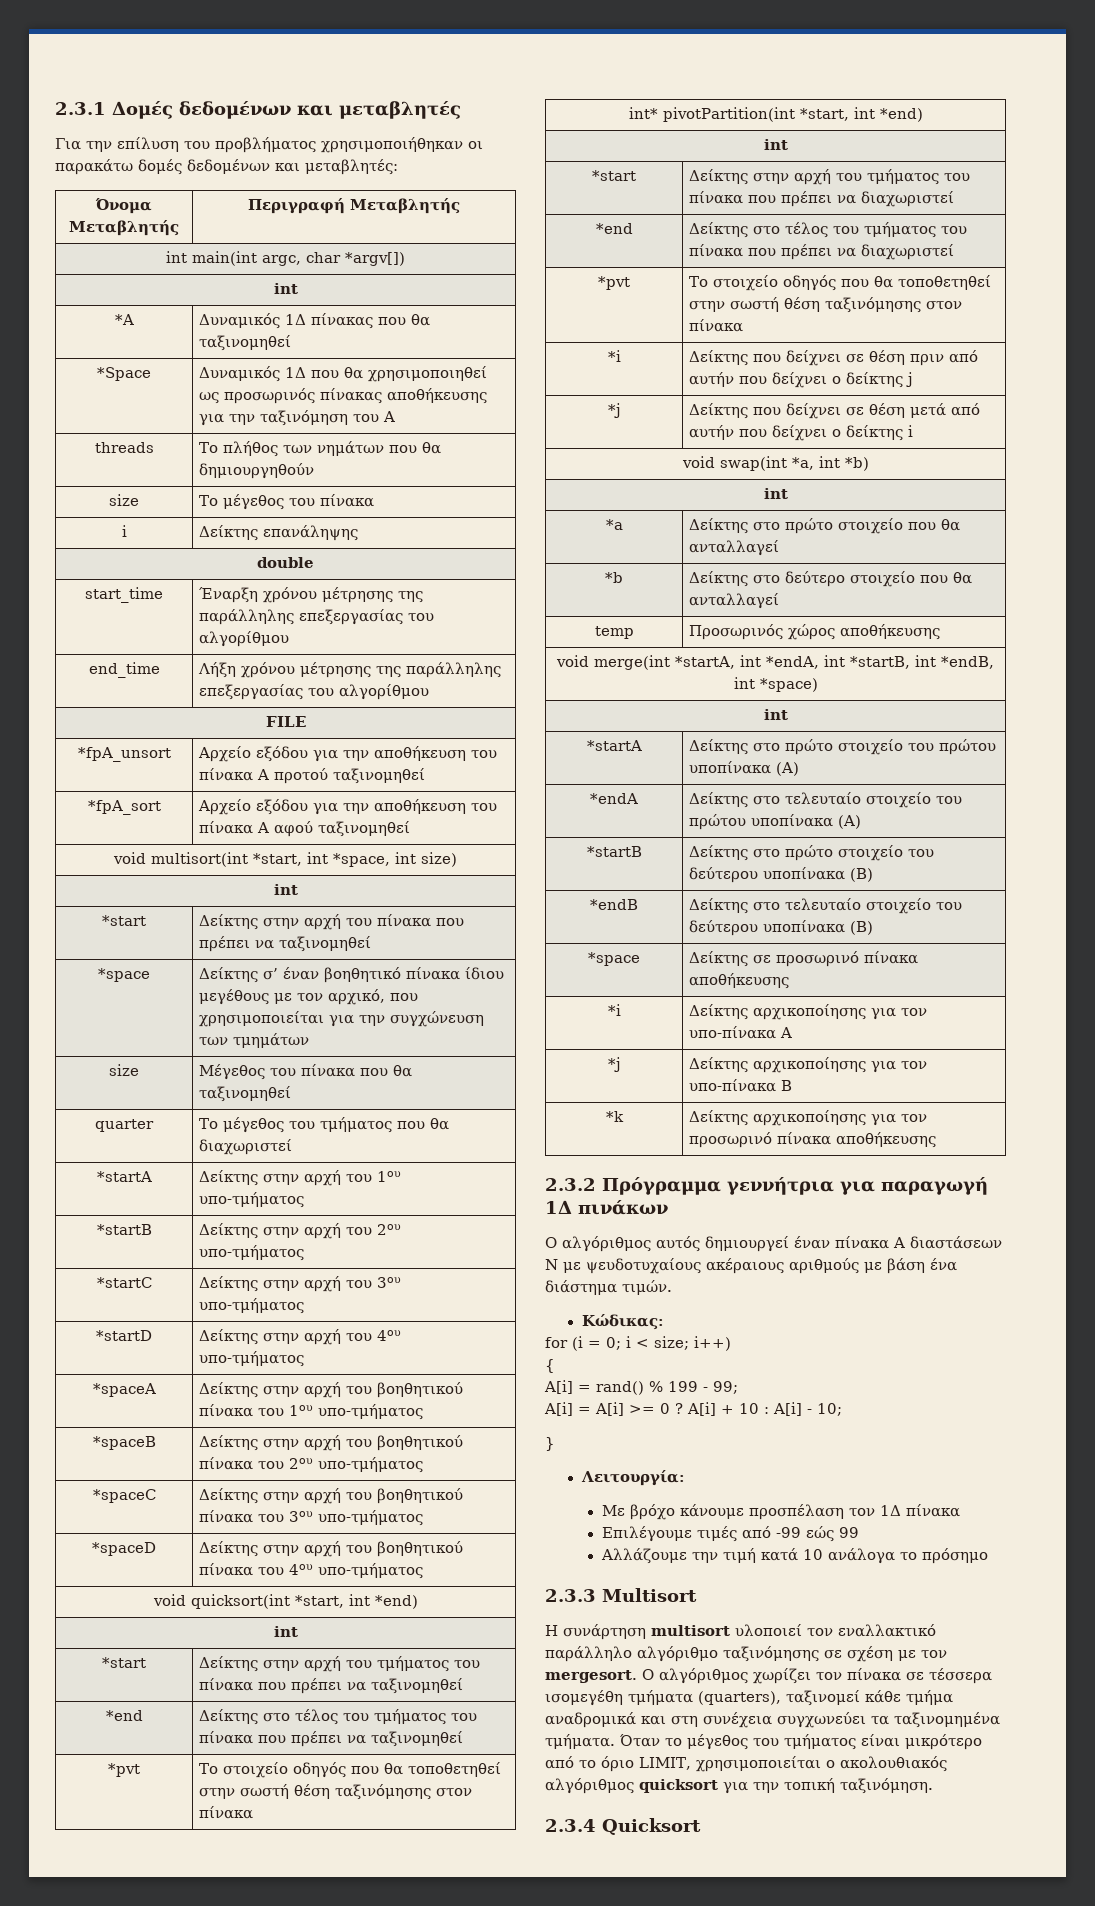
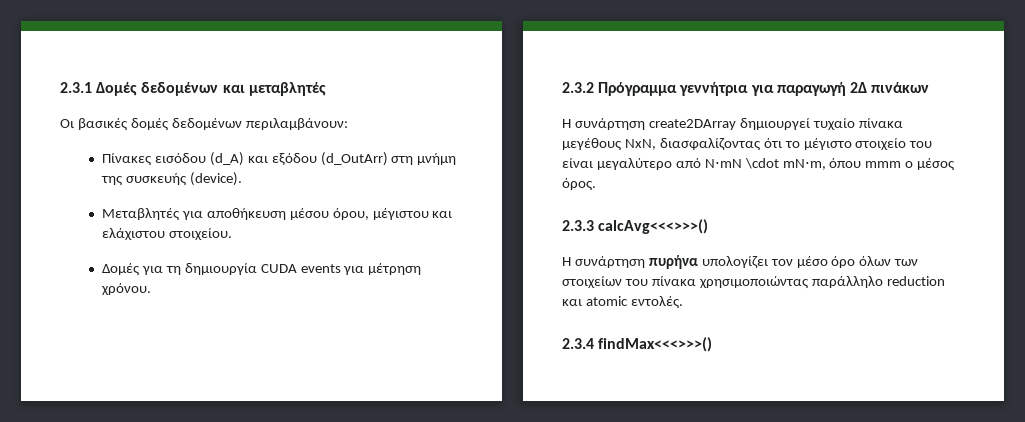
[55,137,483,153] [55,159,398,175] [95,198,152,214] [69,220,179,236] [248,198,461,214] [166,251,406,266] [273,283,298,294] [114,314,134,325] [199,313,431,329] [199,335,292,351] [97,367,151,381] [199,366,488,382] [199,388,488,404] [199,410,396,426] [94,442,154,453] [199,441,442,457] [199,463,315,479] [109,494,139,506] [199,494,375,510] [121,525,127,537] [199,525,359,541] [257,557,314,568] [85,587,163,603] [199,587,424,603] [199,609,435,625] [199,631,290,647] [88,662,160,678] [198,662,502,678] [199,684,430,700] [265,716,306,727] [77,747,171,762] [198,746,498,762] [199,768,426,784] [87,800,161,815] [198,799,498,815] [199,821,411,837] [113,852,458,867] [273,884,298,895] [102,915,146,926] [199,914,465,930] [199,936,372,952] [98,968,150,982] [199,967,505,983] [199,989,419,1005] [199,1011,485,1027] [199,1033,310,1048] [109,1064,139,1076] [199,1064,413,1080] [199,1086,292,1102] [95,1119,154,1132] [199,1117,450,1133] [199,1139,293,1155] [96,1171,152,1182] [199,1170,402,1186] [199,1192,305,1208] [96,1224,152,1235] [199,1223,402,1239] [199,1245,305,1261] [96,1277,152,1288] [199,1276,402,1292] [199,1298,305,1314] [96,1330,152,1341] [199,1329,402,1345] [199,1351,305,1367] [92,1383,156,1397] [199,1382,464,1398] [199,1404,424,1420] [92,1436,156,1450] [199,1435,464,1451] [199,1457,424,1473] [92,1489,156,1503] [199,1488,464,1504] [199,1510,424,1526] [92,1542,156,1556] [199,1541,464,1557] [199,1563,424,1579] [152,1594,418,1609] [273,1626,298,1637] [102,1657,146,1668] [199,1656,481,1672] [199,1678,464,1694] [105,1710,143,1721] [199,1709,478,1725] [199,1731,464,1747] [108,1763,140,1777] [199,1762,502,1778] [199,1784,473,1800] [199,1806,254,1819] [628,107,923,122] [763,139,788,150] [592,170,636,181] [689,169,971,185] [689,191,955,207] [595,223,633,234] [689,222,968,238] [689,244,955,260] [598,276,630,290] [689,275,992,291] [689,297,963,313] [689,319,744,332] [607,350,621,362] [689,350,979,366] [689,372,914,388] [607,403,621,418] [689,403,981,419] [689,425,914,441] [681,456,869,471] [763,488,788,499] [605,519,623,530] [689,518,961,534] [689,540,780,556] [605,572,623,583] [689,571,973,587] [689,593,780,609] [594,626,634,639] [689,624,941,640] [556,655,994,670] [733,677,818,692] [763,709,788,720] [586,740,642,751] [689,739,997,755] [689,761,800,776] [590,793,638,804] [689,792,963,808] [689,814,862,830] [586,846,642,857] [689,845,935,861] [689,867,874,883] [590,899,638,910] [689,898,963,914] [689,920,874,936] [588,952,640,966] [689,951,919,967] [689,973,790,989] [607,1004,621,1016] [689,1004,928,1020] [689,1026,793,1039] [607,1057,621,1072] [689,1057,928,1073] [689,1079,793,1092] [605,1111,624,1122] [689,1110,928,1126] [689,1132,937,1148] Για την επίλυση του προβλήματος χρησιμοποιήθηκαν οι παρακάτω δομές δεδομένων και μεταβλητές: // Όνομα Μεταβλητής | Περιγραφή Μεταβλητής // int main(int argc, char *argv[]) // int // *A | Δυναμικός 1Δ πίνακας που θα ταξινομηθεί // *Space | Δυναμικός 1Δ που θα χρησιμοποιηθεί ως προσωρινός πίνακας αποθήκευσης για την ταξινόμηση του Α // threads | Το πλήθος των νημάτων που θα δημιουργηθούν // size | Το μέγεθος του πίνακα // i | Δείκτης επανάληψης // double // start_time | Έναρξη χρόνου μέτρησης της παράλληλης επεξεργασίας του αλγορίθμου // end_time | Λήξη χρόνου μέτρησης της παράλληλης επεξεργασίας του αλγορίθμου // FILE // *fpA_unsort | Αρχείο εξόδου για την αποθήκευση του πίνακα Α προτού ταξινομηθεί // *fpA_sort | Αρχείο εξόδου για την αποθήκευση του πίνακα Α αφού ταξινομηθεί // void multisort(int *start, int *space, int size) // int // *start | Δείκτης στην αρχή του πίνακα που πρέπει να ταξινομηθεί // *space | Δείκτης σ’ έναν βοηθητικό πίνακα ίδιου μεγέθους με τον αρχικό, που χρησιμοποιείται για την συγχώνευση των τμημάτων // size | Μέγεθος του πίνακα που θα ταξινομηθεί // quarter | Το μέγεθος του τμήματος που θα διαχωριστεί // *startA | Δείκτης στην αρχή του 1ου υπο-τμήματος // *startB | Δείκτης στην αρχή του 2ου υπο-τμήματος // *startC | Δείκτης στην αρχή του 3ου υπο-τμήματος // *startD | Δείκτης στην αρχή του 4ου υπο-τμήματος // *spaceA | Δείκτης στην αρχή του βοηθητικού πίνακα του 1ου υπο-τμήματος // *spaceB | Δείκτης στην αρχή του βοηθητικού πίνακα του 2ου υπο-τμήματος // *spaceC | Δείκτης στην αρχή του βοηθητικού πίνακα του 3ου υπο-τμήματος // *spaceD | Δείκτης στην αρχή του βοηθητικού πίνακα του 4ου υπο-τμήματος // void quicksort(int *start, int *end) // int // *start | Δείκτης στην αρχή του τμήματος του πίνακα που πρέπει να ταξινομηθεί // *end | Δείκτης στο τέλος του τμήματος του πίνακα που πρέπει να ταξινομηθεί // *pvt | Το στοιχείο οδηγός που θα τοποθετηθεί στην σωστή θέση ταξινόμησης στον πίνακα // int* pivotPartition(int *start, int *end) // int // *start | Δείκτης στην αρχή του τμήματος του πίνακα που πρέπει να διαχωριστεί // *end | Δείκτης στο τέλος του τμήματος του πίνακα που πρέπει να διαχωριστεί // *pvt | Το στοιχείο οδηγός που θα τοποθετηθεί στην σωστή θέση ταξινόμησης στον πίνακα // *i | Δείκτης που δείχνει σε θέση πριν από αυτήν που δείχνει ο δείκτης j // *j | Δείκτης που δείχνει σε θέση μετά από αυτήν που δείχνει ο δείκτης i // void swap(int *a, int *b) // int // *a | Δείκτης στο πρώτο στοιχείο που θα ανταλλαγεί // *b | Δείκτης στο δεύτερο στοιχείο που θα ανταλλαγεί // temp | Προσωρινός χώρος αποθήκευσης // void merge(int *startA, int *endA, int *startB, int *endB, int *space) // int // *startA | Δείκτης στο πρώτο στοιχείο του πρώτου υποπίνακα (A) // *endA | Δείκτης στο τελευταίο στοιχείο του πρώτου υποπίνακα (A) // *startB | Δείκτης στο πρώτο στοιχείο του δεύτερου υποπίνακα (B) // *endB | Δείκτης στο τελευταίο στοιχείο του δεύτερου υποπίνακα (B) // *space | Δείκτης σε προσωρινό πίνακα αποθήκευσης // *i | Δείκτης αρχικοποίησης για τον υπο-πίνακα Α // *j | Δείκτης αρχικοποίησης για τον υπο-πίνακα Β // *k | Δείκτης αρχικοποίησης για τον προσωρινό πίνακα αποθήκευσης -> [60,118,348,131] [101,152,457,166] [100,172,242,186] [101,208,453,221] [101,228,232,240] [101,263,422,276] [100,283,151,295] Οι βασικές δομές δεδομένων περιλαμβάνουν: // Πίνακες εισόδου (d_A) και εξόδου (d_OutArr) στη μνήμη της συσκευής (device). // Μεταβλητές για αποθήκευση μέσου όρου, μέγιστου και ελάχιστου στοιχείου. // Δομές για τη δημιουργία CUDA events για μέτρηση χρόνου.
[545,1200,572,1214] 1Δ -> [849,82,867,93] 2Δ
[545,1236,1002,1252] [545,1258,957,1274] [545,1280,672,1295] [581,1314,664,1330] [545,1336,731,1351] [545,1359,555,1373] [544,1380,738,1395] [544,1402,842,1416] [545,1437,555,1451] [580,1470,685,1486] [601,1504,960,1520] [601,1526,859,1542] [600,1548,988,1564] [545,1588,697,1602] [545,1624,936,1640] [545,1646,947,1662] [545,1668,992,1684] [545,1690,953,1706] [545,1712,1000,1728] [545,1734,982,1750] [545,1756,947,1772] [545,1778,933,1794] Ο αλγόριθμος αυτός δημιουργεί έναν πίνακα Α διαστάσεων N με ψευδοτυχαίους ακέραιους αριθμούς με βάση ένα διάστημα τιμών. // Κώδικας: // for (i = 0; i < size; i++) // { // A[i] = rand() % 199 - 99; // A[i] = A[i] >= 0 ? A[i] + 10 : A[i] - 10; // } // Λειτουργία: // Με βρόχο κάνουμε προσπέλαση τον 1Δ πίνακα // Επιλέγουμε τιμές από -99 εώς 99 // Αλλάζουμε την τιμή κατά 10 ανάλογα το πρόσημο // 2.3.3 Multisort // Η συνάρτηση multisort υλοποιεί τον εναλλακτικό παράλληλο αλγόριθμο ταξινόμησης σε σχέση με τον mergesort. Ο αλγόριθμος χωρίζει τον πίνακα σε τέσσερα ισομεγέθη τμήματα (quarters), ταξινομεί κάθε τμήμα αναδρομικά και στη συνέχεια συγχωνεύει τα ταξινομημένα τμήματα. Όταν το μέγεθος του τμήματος είναι μικρότερο από το όριο LIMIT, χρησιμοποιείται ο ακολουθιακός αλγόριθμος quicksort για την τοπική ταξινόμηση. -> [562,118,903,130] [562,138,933,151] [562,158,956,171] [562,178,596,191] [562,219,709,234] [562,255,919,269] [562,276,945,289] [562,296,683,309] Η συνάρτηση create2DArray δημιουργεί τυχαίο πίνακα μεγέθους NxN, διασφαλίζοντας ότι το μέγιστο στοιχείο του είναι μεγαλύτερο από N⋅mN \cdot mN⋅m, όπου mmm ο μέσος όρος. // 2.3.3 calcAvg<<<>>>() // Η συνάρτηση πυρήνα υπολογίζει τον μέσο όρο όλων των στοιχείων του πίνακα χρησιμοποιώντας παράλληλο reduction και atomic εντολές.
[602,1818,701,1835] Quicksort -> [598,337,713,352] findMax<<<>>>()

